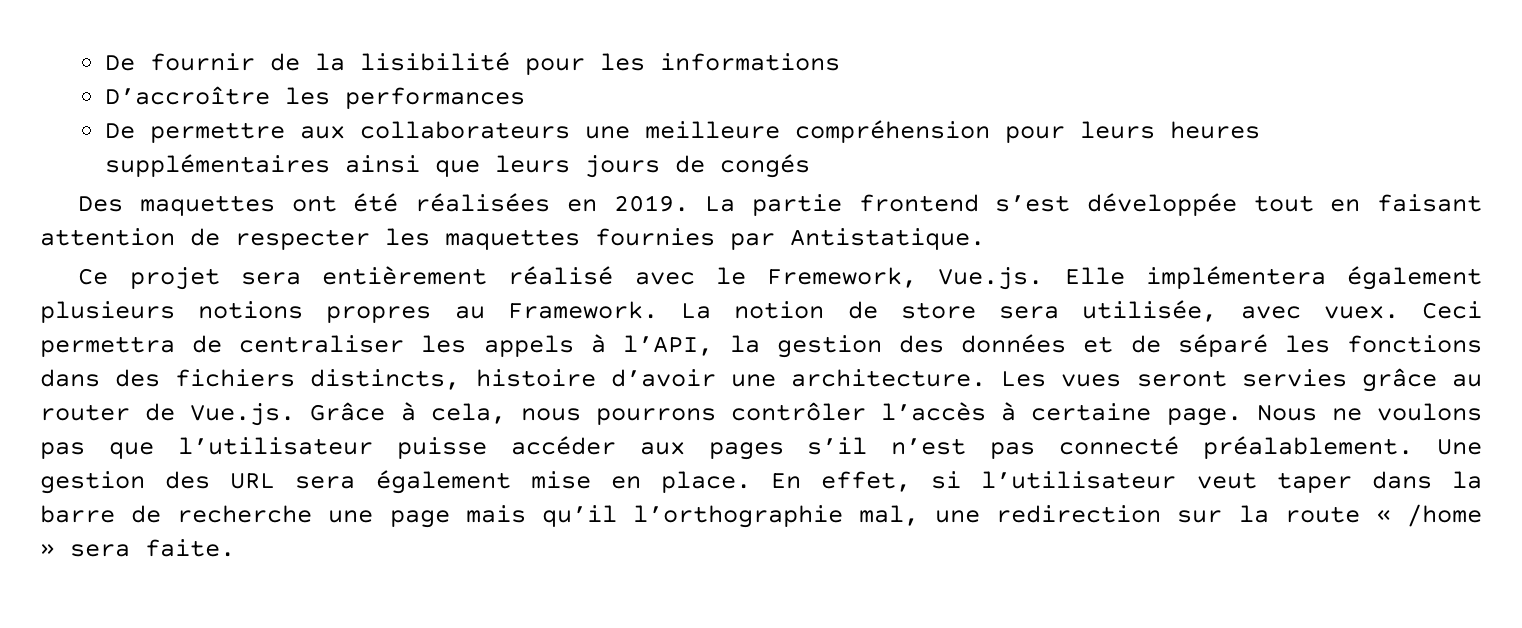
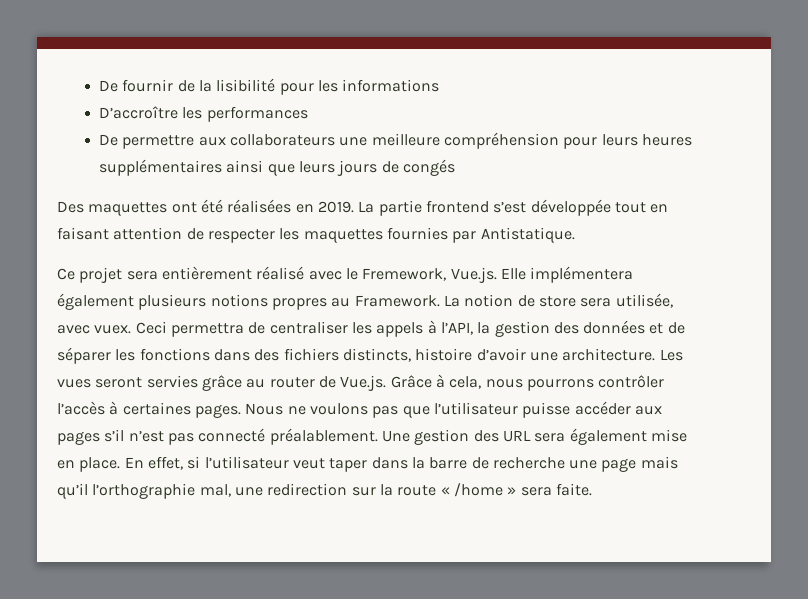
[1177,334,1268,357] séparé -> [57,347,111,364] séparer
[1031,403,1242,426] certaine page. -> [122,402,241,418] certaines pages.

